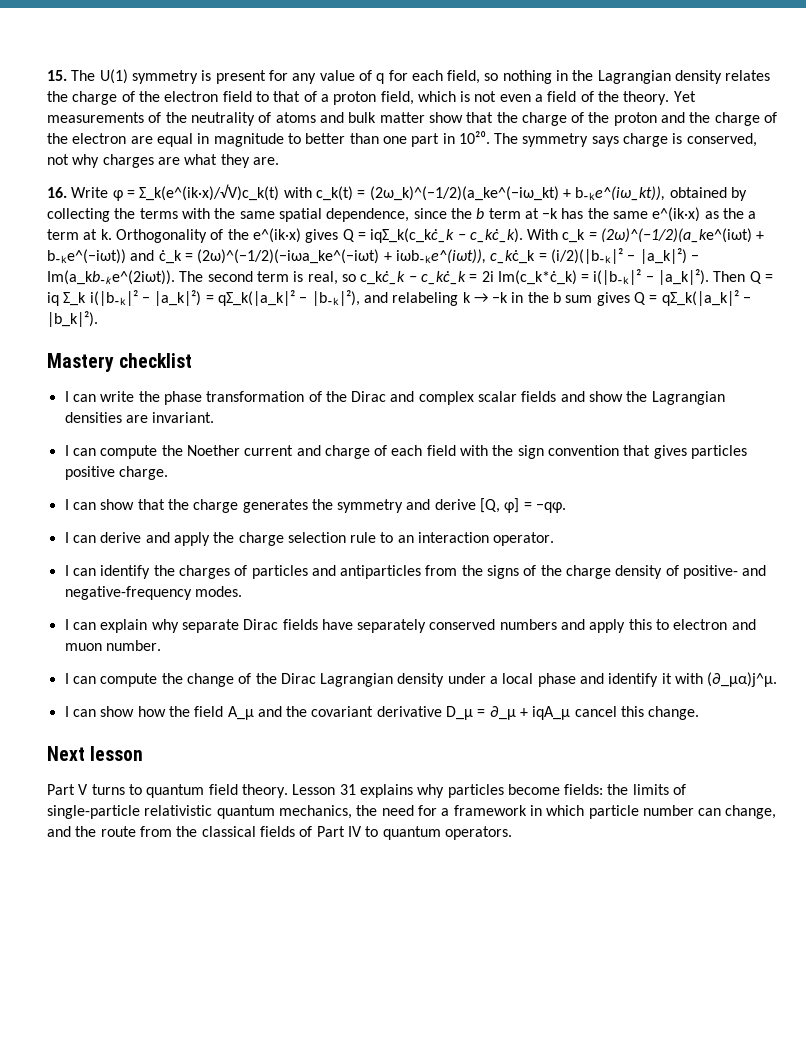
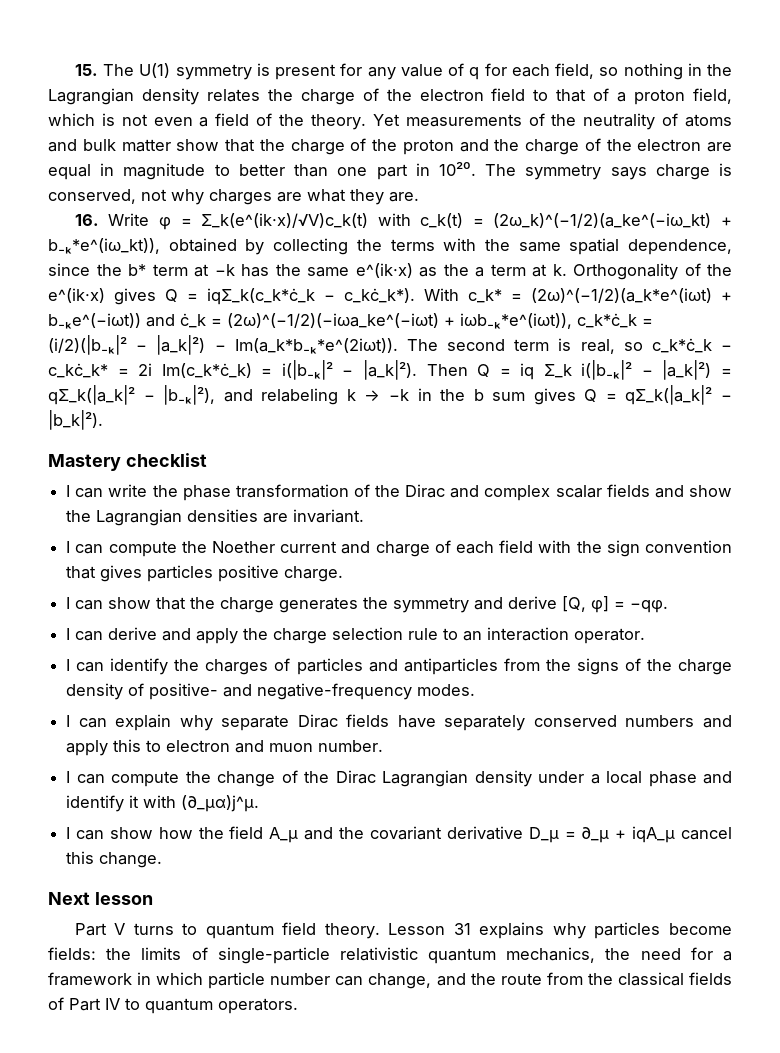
[575,186,666,201] b₋ₖe^(iω_kt)), -> [48,238,160,254] b₋ₖ*e^(iω_kt)),
[476,208,485,219] b -> [128,264,146,276] b*
[370,228,753,243] iqΣ_k(c_kċ_k − c_kċ_k). With c_k = (2ω)^(−1/2)(a_ke^(iωt) -> [207,288,712,305] iqΣ_k(c_k*ċ_k − c_kċ_k*). With c_k* = (2ω)^(−1/2)(a_k*e^(iωt)
[395,249,536,264] iωb₋ₖe^(iωt)), c_kċ_k -> [460,313,637,329] iωb₋ₖ*e^(iωt)), c_k*ċ_k
[47,270,175,285] Im(a_kb₋ₖe^(2iωt)). -> [234,338,398,354] Im(a_k*b₋ₖ*e^(2iωt)).
[360,271,466,285] c_kċ_k − c_kċ_k -> [651,338,732,353] [48,363,108,378] c_k*ċ_k − c_kċ_k*

